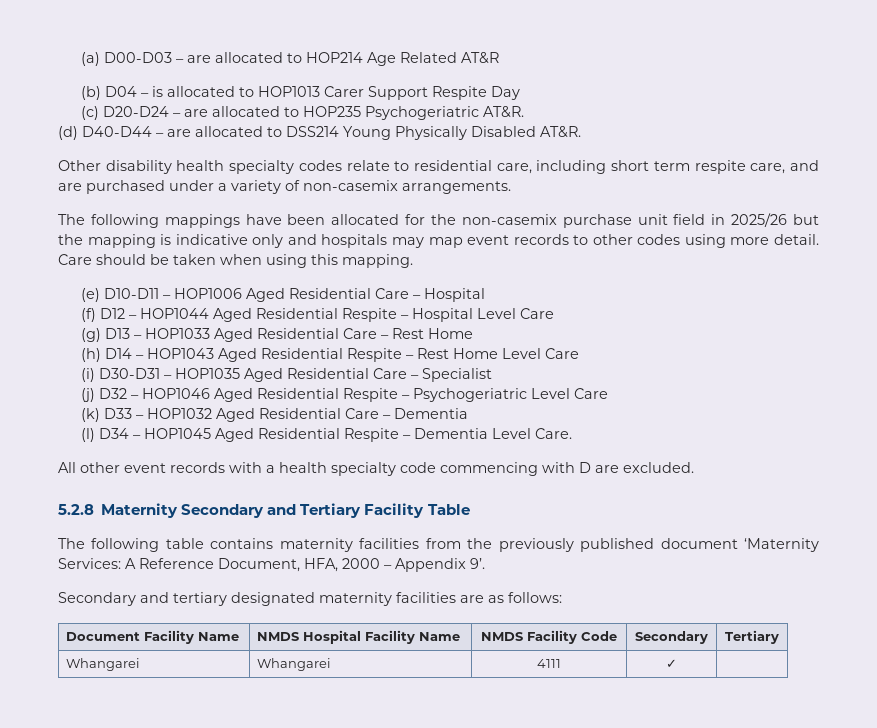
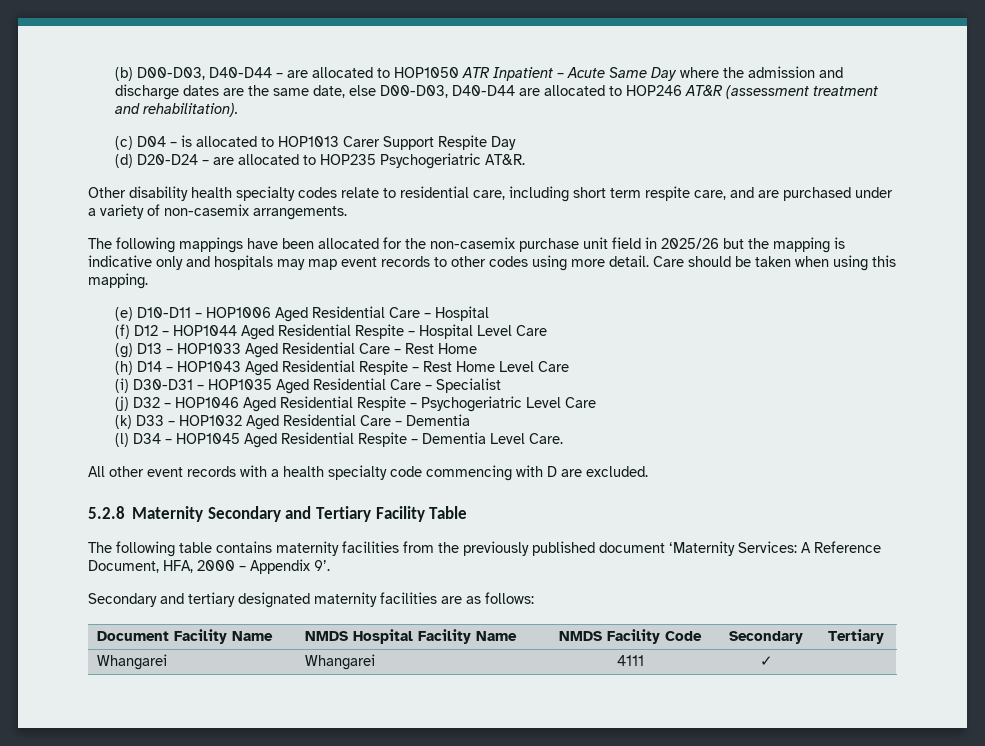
[81,52,500,66] [81,86,102,100] (a) D00-D03 – are allocated to HOP214 Age Related AT&R // (b) -> [115,66,844,81] [115,84,879,100] [115,103,239,117] [115,136,134,150] (b) D00-D03, D40-D44 – are allocated to HOP1050 ATR Inpatient – Acute Same Day where the admission and discharge dates are the same date, else D00-D03, D40-D44 are allocated to HOP246 AT&R (assessment treatment and rehabilitation). // (c)
[81,106,100,120] (c) -> [115,154,134,168] (d)
[58,126,581,140] // (d) D40-D44 – are allocated to DSS214 Young Physically Disabled AT&R. -> (526, 159) none

